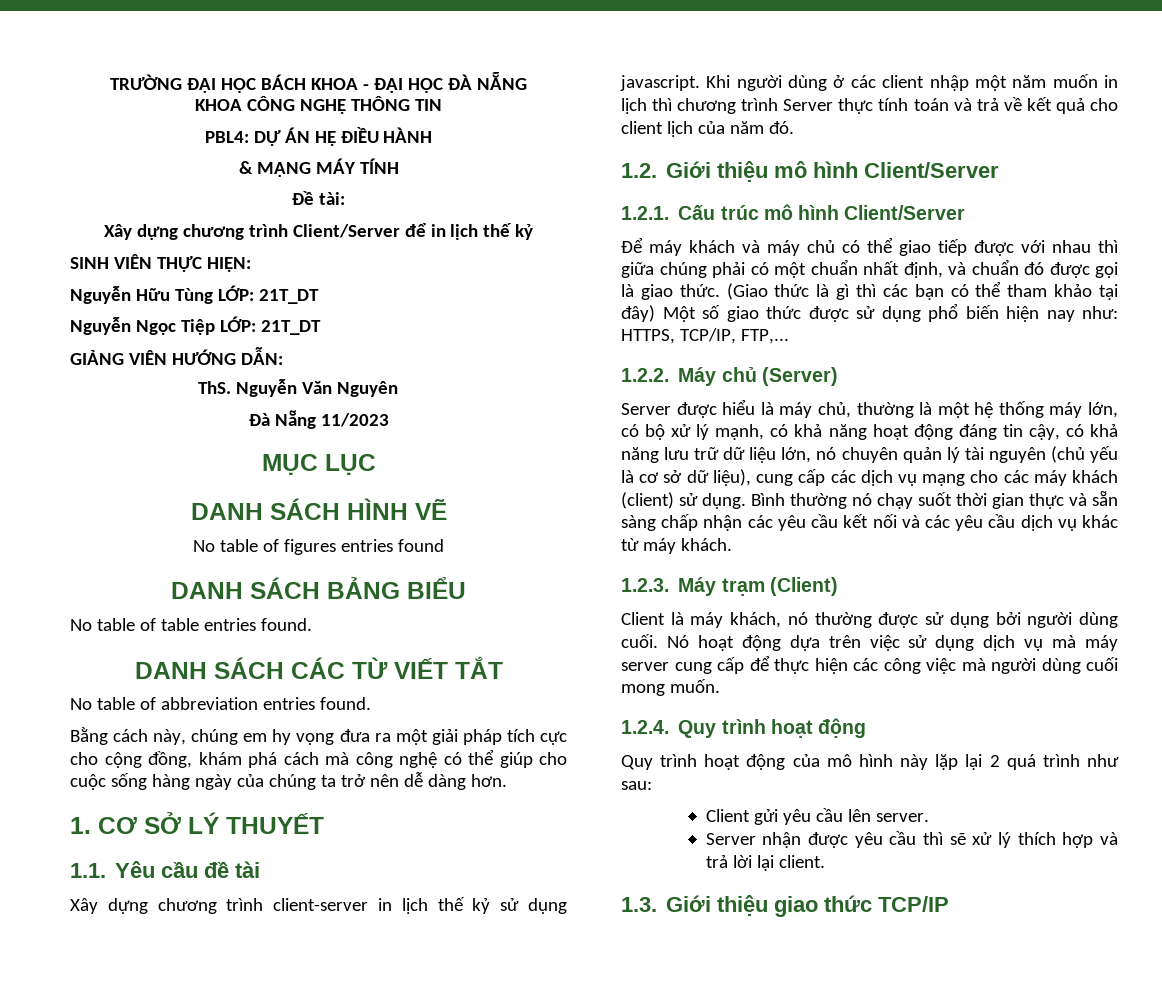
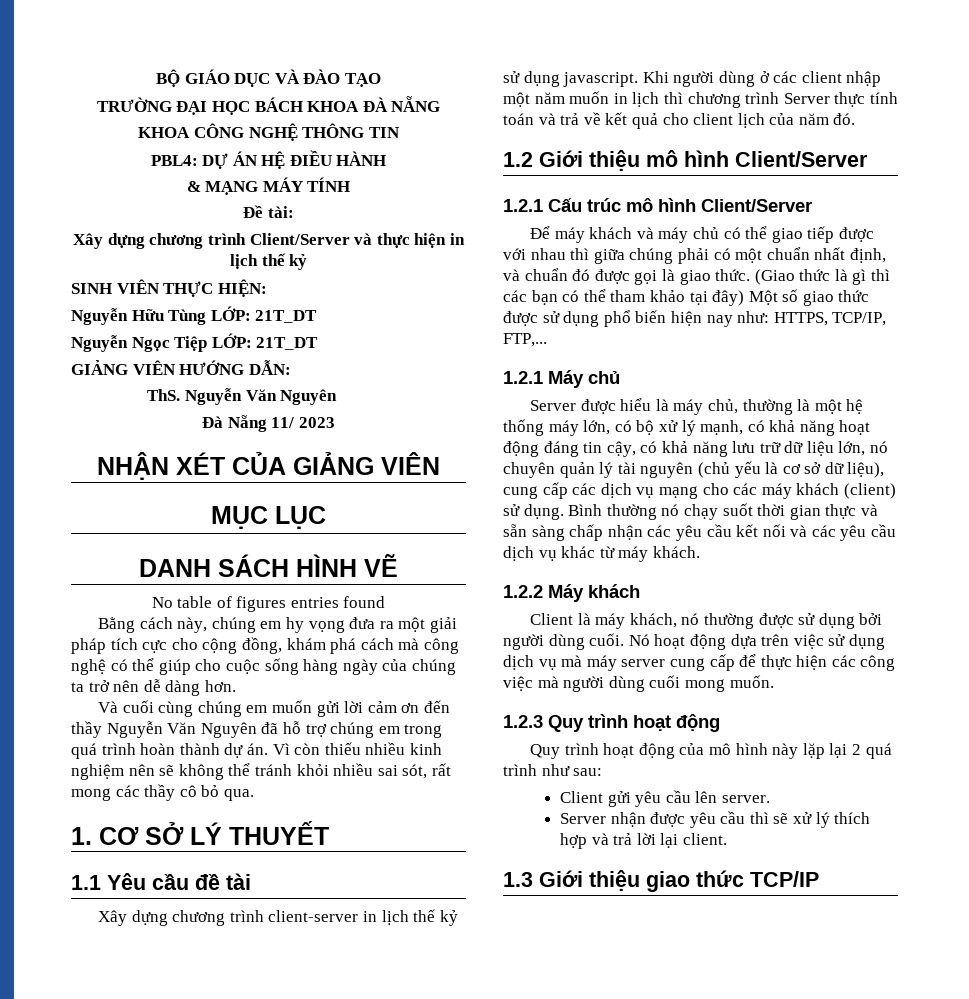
(110, 82) none -> [156,69,381,87] BỘ GIÁO DỤC VÀ ĐÀO TẠO //
[362,78,443,93] - ĐẠI HỌC -> (360, 106) none
[404,223,426,237] để -> [354,233,447,248] và thực hiện
[320,413,389,427] 11/2023 -> [271,417,335,428] [97,452,440,480] 11/ 2023 // NHẬN XÉT CỦA GIẢNG VIÊN
[171,577,466,599] [70,618,312,631] [134,656,503,679] [70,697,371,710] // DANH SÁCH BẢNG BIỂU // No table of table entries found. // DANH SÁCH CÁC TỪ VIẾT TẮT // No table of abbreviation entries found. -> (386, 602) none
(507, 780) none -> [98,700,450,717] [71,721,443,738] [71,742,442,759] [71,763,451,780] [71,784,254,801] // Và cuối cùng chúng em muốn gửi lời cảm ơn đến thầy Nguyễn Văn Nguyên đã hỗ trợ chúng em trong quá trình hoàn thành dự án. Vì còn thiếu nhiều kinh nghiệm nên sẽ không thể tránh khỏi nhiều sai sót, rất mong các thầy cô bỏ qua.
[70,863,106,878] 1.1. -> [71,875,101,890] 1.1
[621,163,657,178] 1.2. -> [503,152,533,167] 1.2
[621,206,669,220] 1.2.1. -> [503,199,543,212] 1.2.1
[621,368,669,382] 1.2.2. -> [503,371,543,384] 1.2.1
[761,367,838,386] (Server) -> (620, 377) none
[621,577,838,596] 1.2.3. Máy trạm (Client) -> [503,584,640,602] 1.2.2 Máy khách
[621,720,669,734] 1.2.4. -> [503,715,543,728] 1.2.3
[621,897,657,912] 1.3. -> [503,872,533,887] 1.3

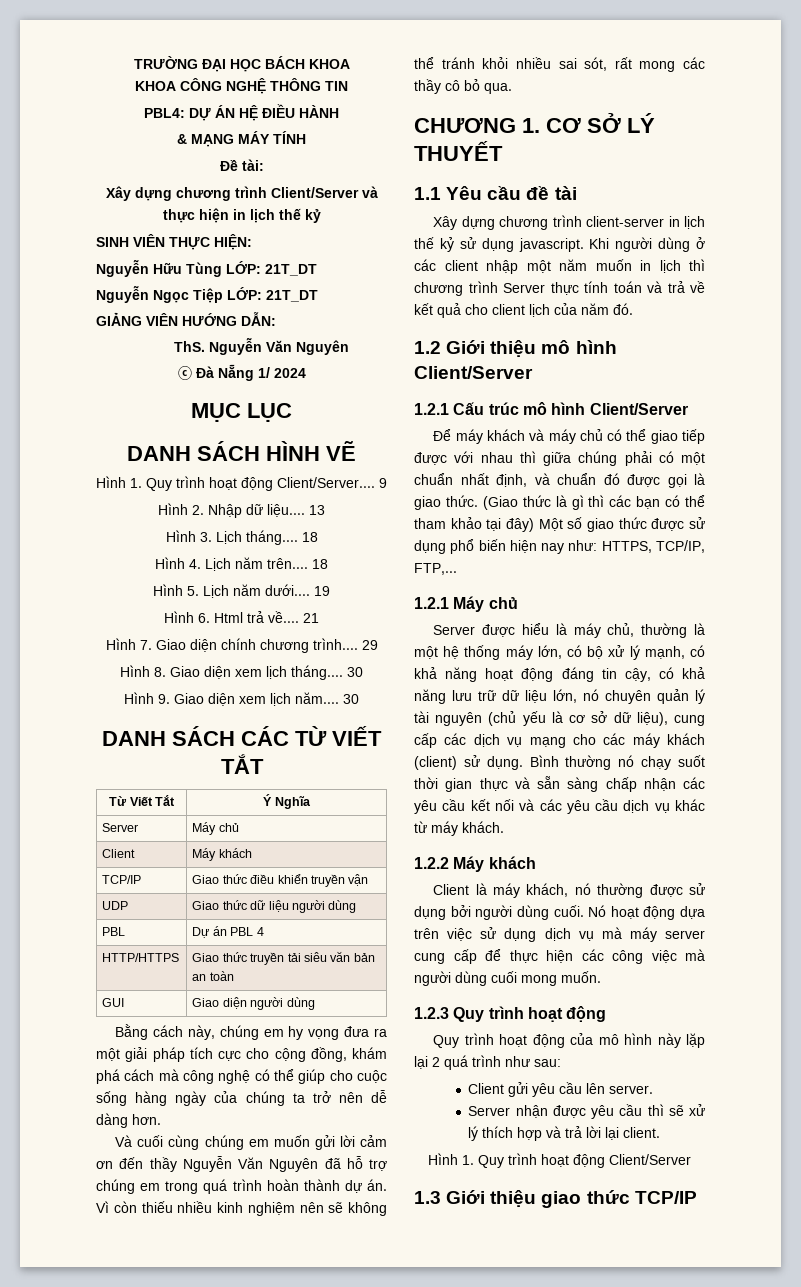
[156,69,381,87] BỘ GIÁO DỤC VÀ ĐÀO TẠO // -> (133, 62) none
[362,96,441,112] ĐÀ NẴNG -> (350, 64) none
(338, 397) none -> [177,366,192,380] ⓒ
[271,417,335,428] [97,452,440,480] 11/ 2023 // NHẬN XÉT CỦA GIẢNG VIÊN -> [257,367,306,378] 1/ 2024
[151,596,386,612] No table of figures entries found -> [96,476,387,491] [158,503,325,518] [165,530,318,545] [155,557,328,571] [153,584,330,598] [164,611,319,623] [105,638,378,653] [120,665,363,680] [124,692,359,706] [102,726,382,746] [220,754,264,774] [109,795,175,806] [263,794,311,809] [102,823,139,832] [192,822,239,835] [102,849,136,858] [192,848,252,861] [102,875,142,884] [192,874,369,887] [102,901,129,910] [192,900,357,913] [102,927,126,936] [192,926,264,938] [102,953,180,962] [192,951,375,965] [192,971,234,981] [102,998,125,1007] [192,997,315,1010] Hình 1. Quy trình hoạt động Client/Server.... 9 // Hình 2. Nhập dữ liệu.... 13 // Hình 3. Lịch tháng.... 18 // Hình 4. Lịch năm trên.... 18 // Hình 5. Lịch năm dưới.... 19 // Hình 6. Html trả về.... 21 // Hình 7. Giao diện chính chương trình.... 29 // Hình 8. Giao diện xem lịch tháng.... 30 // Hình 9. Giao diện xem lịch năm.... 30 // DANH SÁCH CÁC TỪ VIẾT TẮT // Từ Viết Tắt | Ý Nghĩa // Server | Máy chủ // Client | Máy khách // TCP/IP | Giao thức điều khiển truyền vận // UDP | Giao thức dữ liệu người dùng // PBL | Dự án PBL 4 // HTTP/HTTPS | Giao thức truyền tải siêu văn bản an toàn // GUI | Giao diện người dùng
(254, 795) none -> [414,118,516,133] CHƯƠNG
(727, 839) none -> [428,1153,691,1168] // Hình 1. Quy trình hoạt động Client/Server

